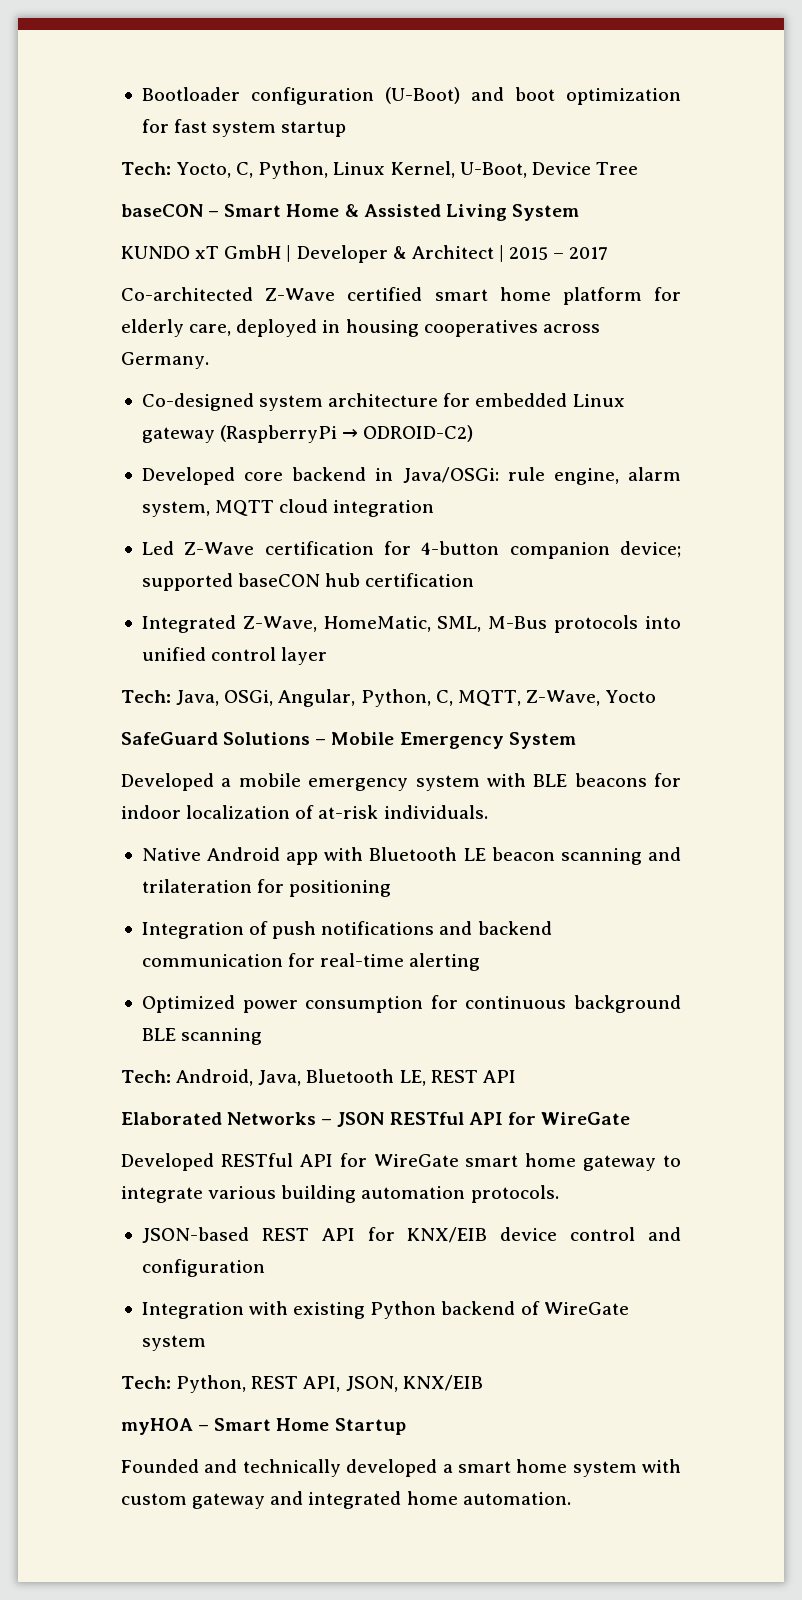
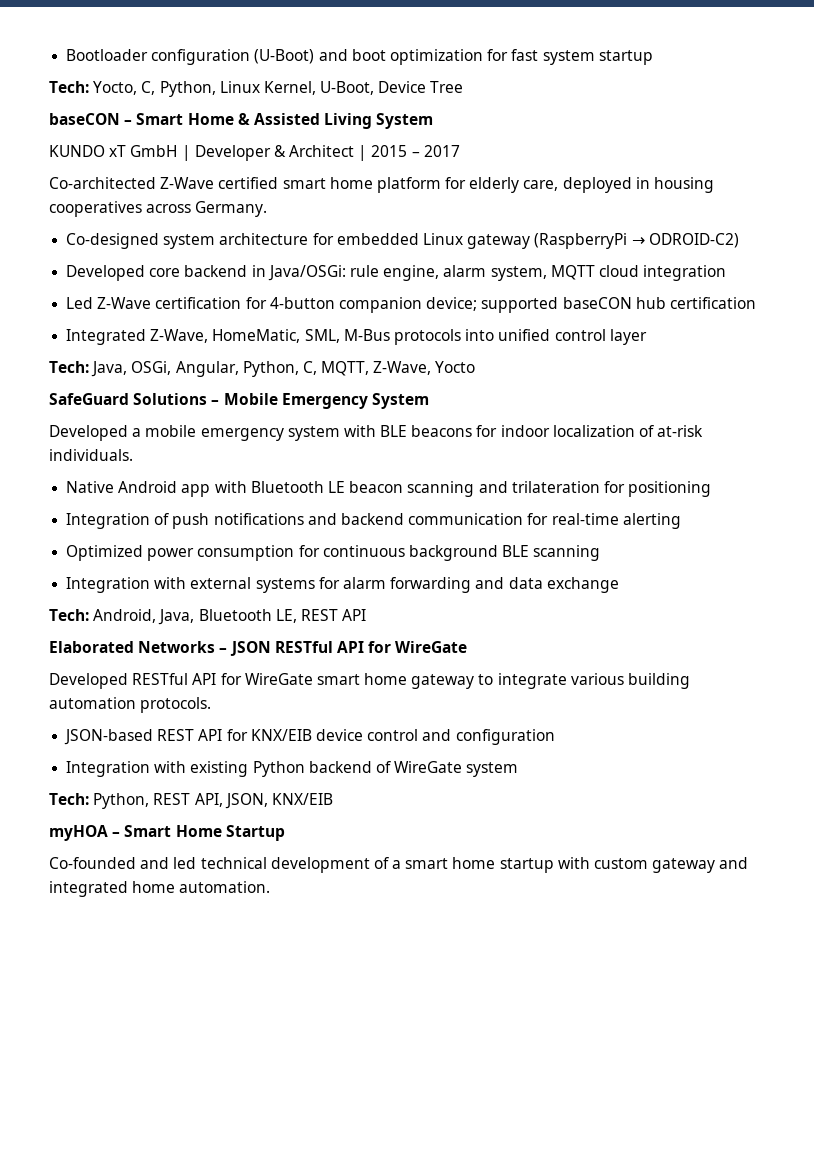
(263, 1036) none -> [66,577,619,593] // Integration with external systems for alarm forwarding and data exchange
[121,1459,438,1477] Founded and technically developed -> [49,857,389,873] Co-founded and led technical development of
[572,1461,637,1477] system -> [499,858,554,873] startup

